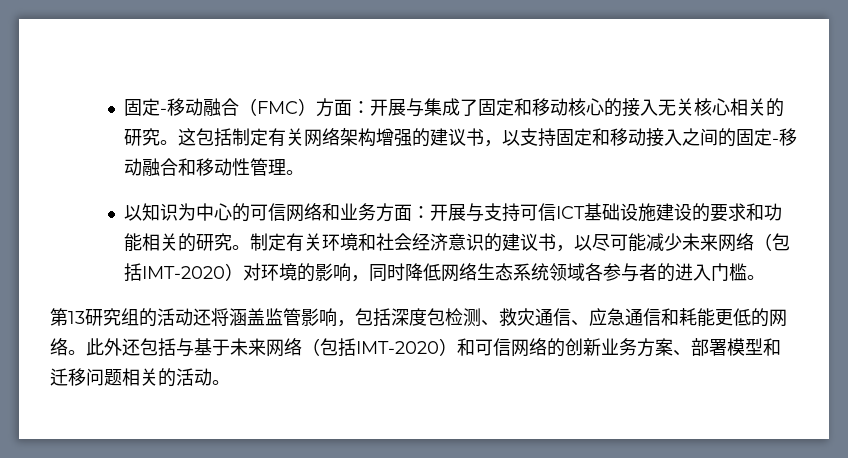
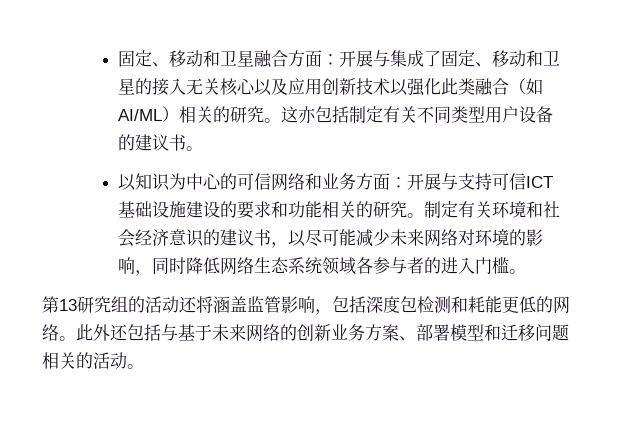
[123,98,316,116] 固定-移动融合（FMC） -> [118,50,289,68] 固定、移动和卫星融合
[513,98,604,116] 和移动核心 -> [475,50,561,67] [118,78,136,95] 、移动和卫星
(730, 107) none -> [254,78,544,96] [118,106,180,122] 以及应用创新技术以强化此类融合（如AI/ML）
(196, 137) none -> [298,106,317,124] 亦
[303,128,797,147] [123,158,286,176] 网络架构增强的建议书，以支持固定和移动接入之间的固定-移动融合和移动性管理 -> [417,106,554,123] [118,134,187,151] 不同类型用户设备的建议书
[753,233,790,251] [123,263,243,281] （包括IMT-2020） -> (459, 237) none
[481,308,661,326] 、救灾通信、应急通信 -> (451, 304) none
[302,338,547,357] （包括IMT-2020）和可信网络 -> (280, 332) none

